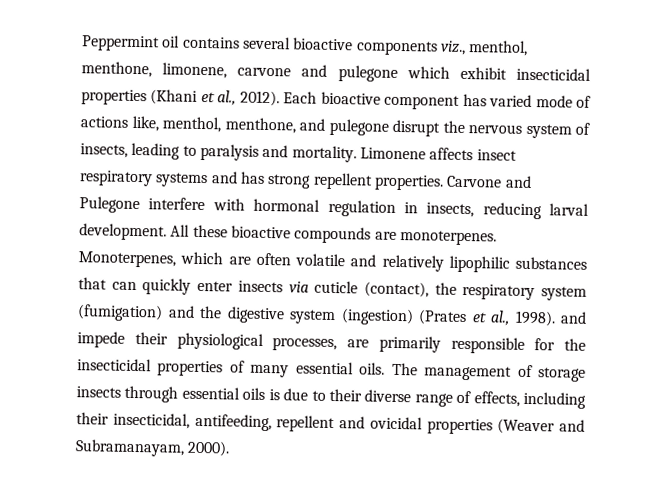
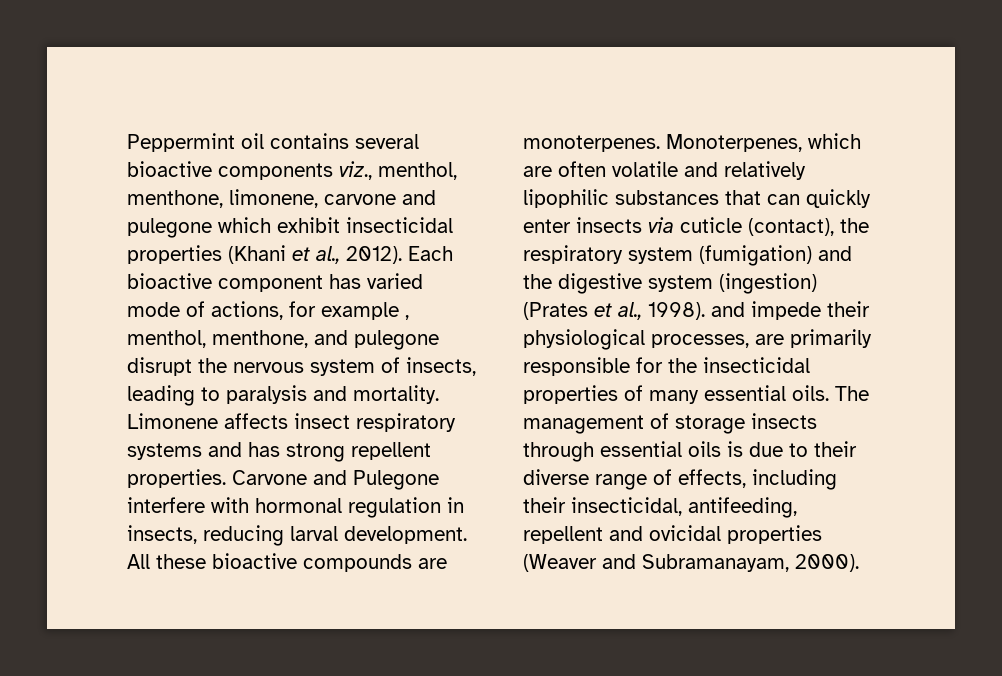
[80,115,160,132] actions like, -> [211,301,409,320] actions, for example ,

